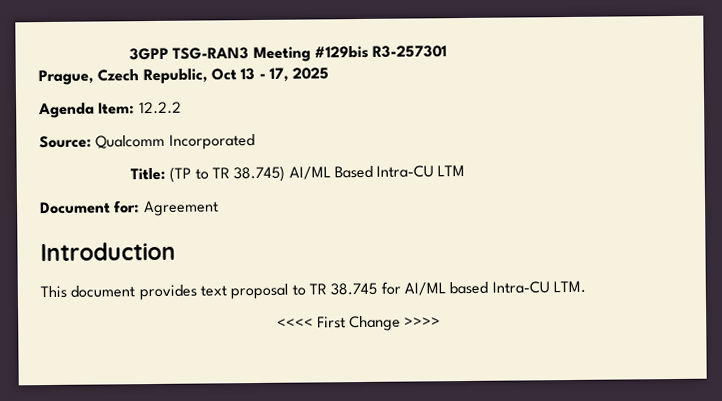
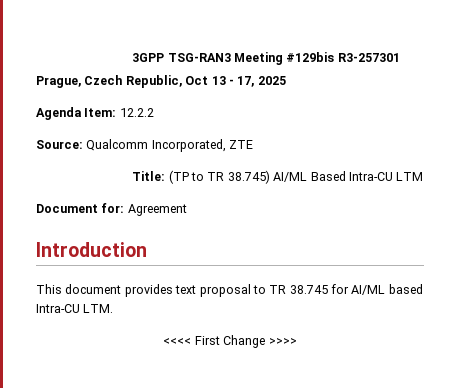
[168,134,255,150] Incorporated -> [151,139,254,152] Incorporated, ZTE

